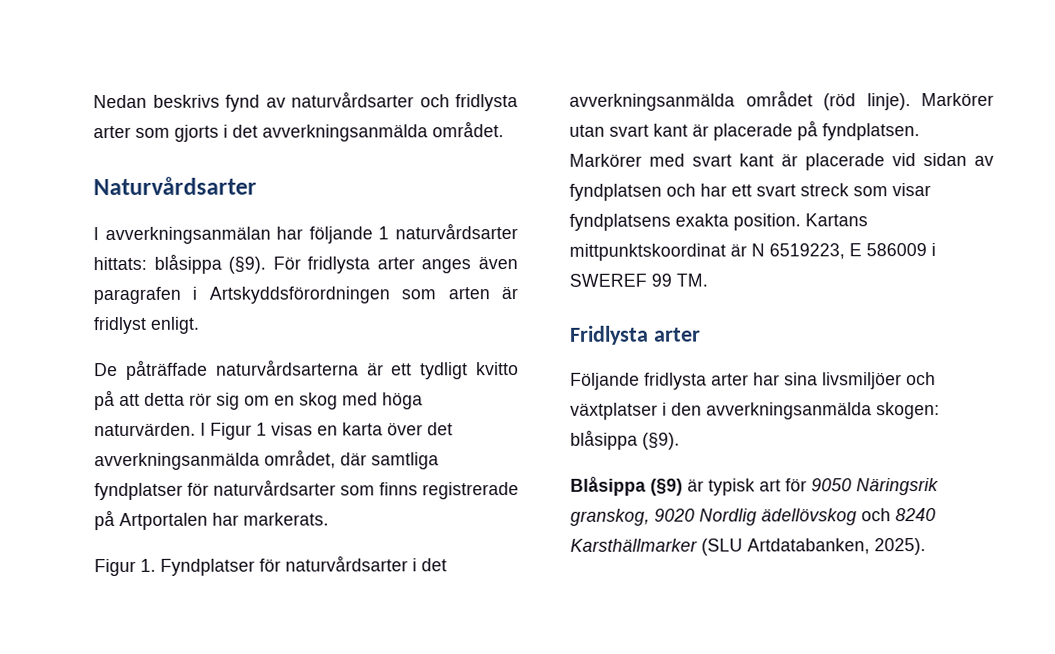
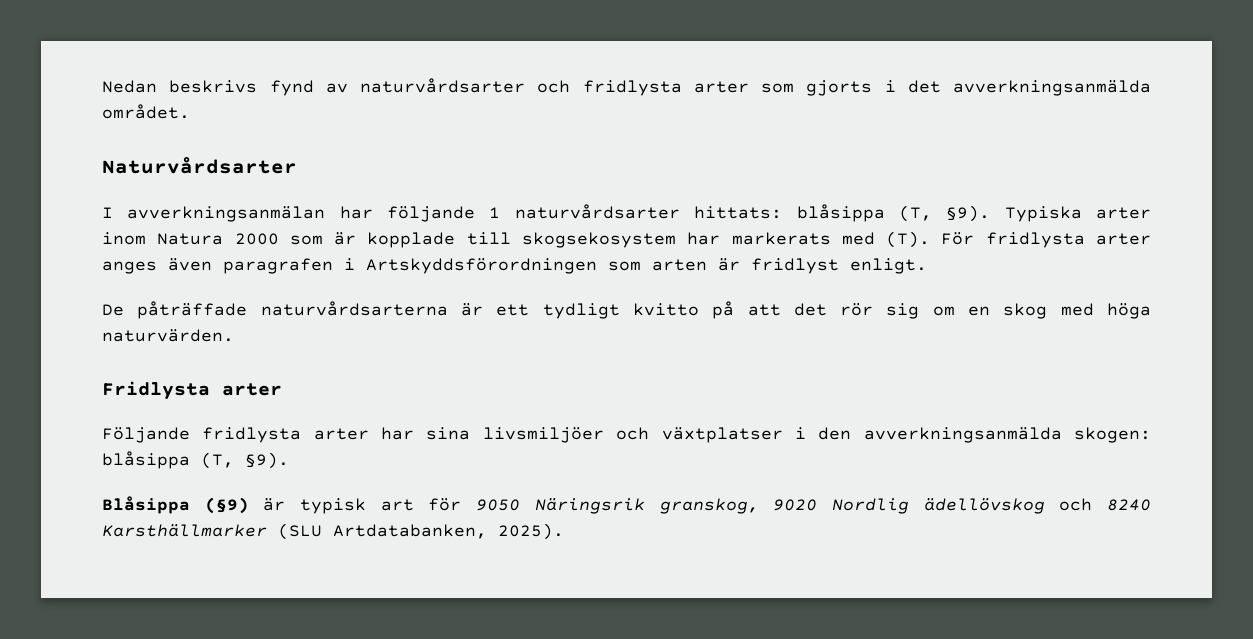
[228,256,267,274] (§9). -> [898,205,1151,222] [102,231,931,248] (T, §9). Typiska arter inom Natura 2000 som är kopplade till skogsekosystem har markerats med (T).
[144,392,185,406] detta -> [793,303,827,316] det
[200,422,453,440] [94,449,439,471] [94,479,519,501] [94,510,329,531] [94,555,447,577] [569,90,994,111] [569,120,920,141] [569,152,994,171] [569,183,931,201] [569,213,868,231] [569,243,936,261] [569,273,708,287] I Figur 1 visas en karta över det avverkningsanmälda området, där samtliga fyndplatser för naturvårdsarter som finns registrerade på Artportalen har markerats. // Figur 1. Fyndplatser för naturvårdsarter i det avverkningsanmälda området (röd linje). Markörer utan svart kant är placerade på fyndplatsen. Markörer med svart kant är placerade vid sidan av fyndplatsen och har ett svart streck som visar fyndplatsens exakta position. Kartans mittpunktskoordinat är N 6519223, E 586009 i SWEREF 99 TM. -> (234, 335) none
[642,432,680,450] (§9). -> [201,452,289,469] (T, §9).

